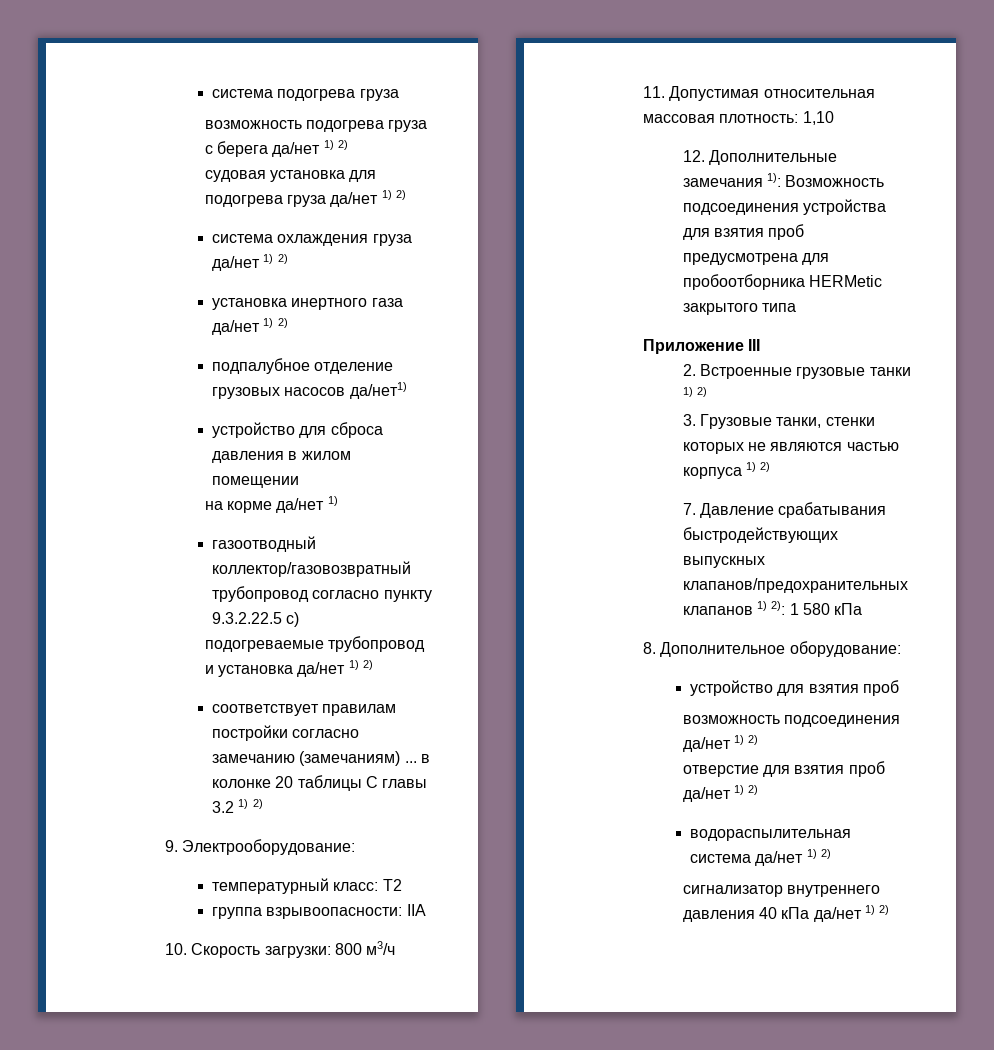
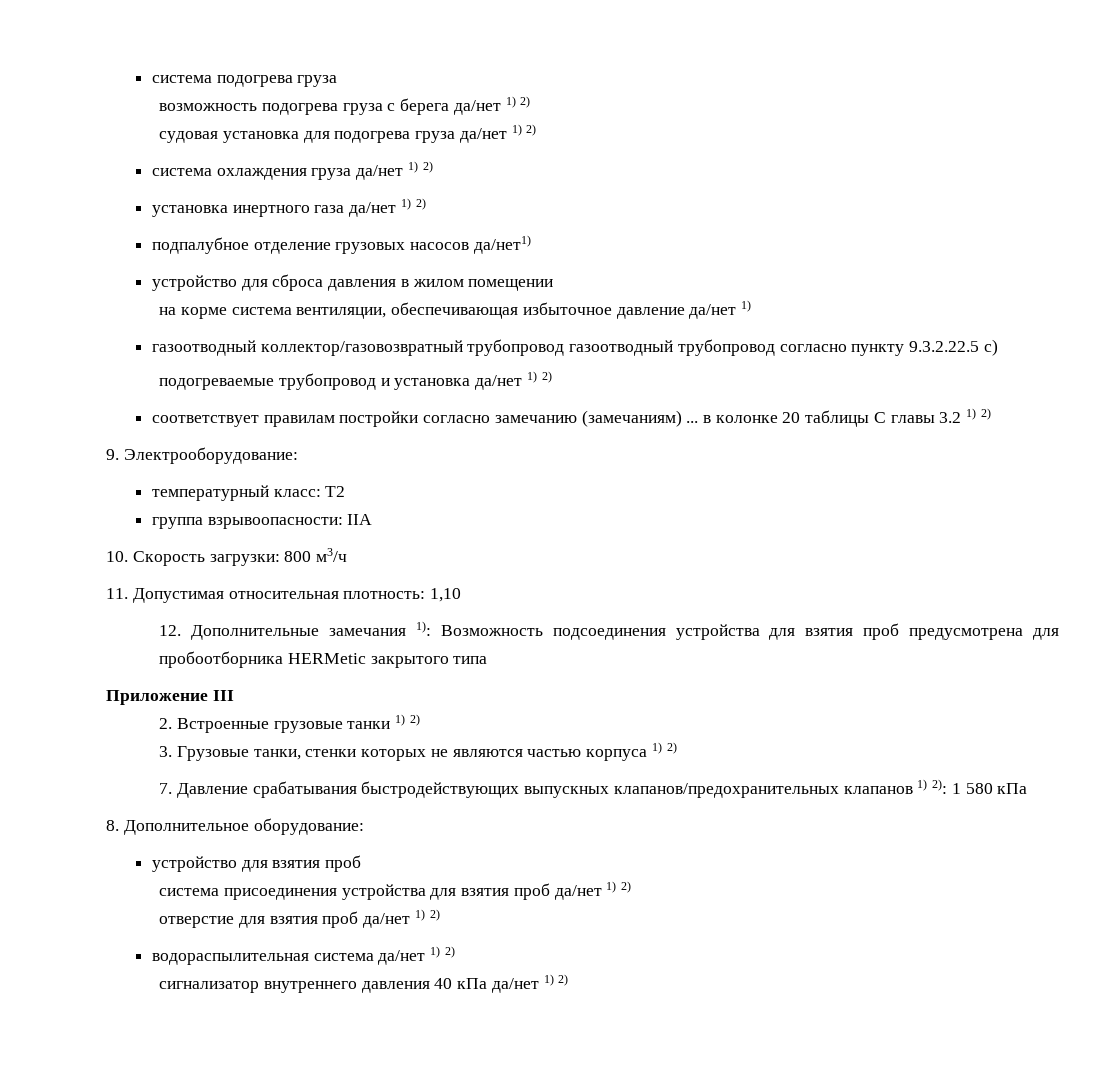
(273, 507) none -> [231,302,685,319] система вентиляции, обеспечивающая избыточное давление
(309, 594) none -> [569,339,775,356] газоотводный трубопровод
[642,114,715,123] массовая -> (339, 595) none
[682,715,901,727] возможность подсоединения -> [159,883,550,900] система присоединения устройства для взятия проб

